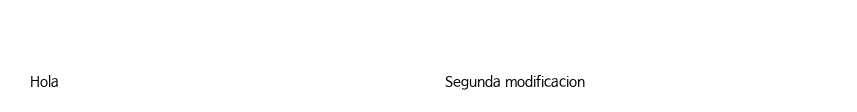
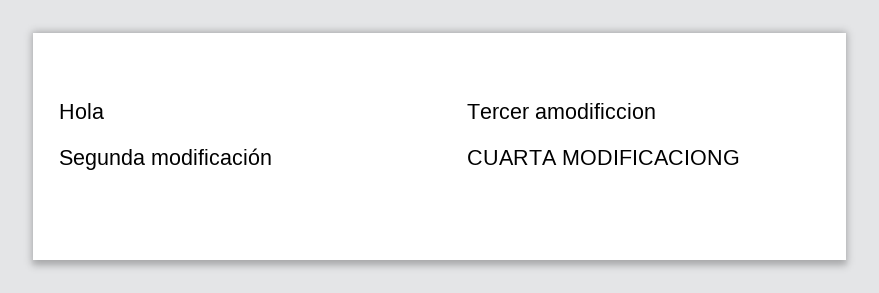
[504,74,585,88] modificacion -> [151,148,272,165] [467,103,656,119] [467,150,740,165] modificación // Tercer amodificcion // CUARTA MODIFICACIONG

